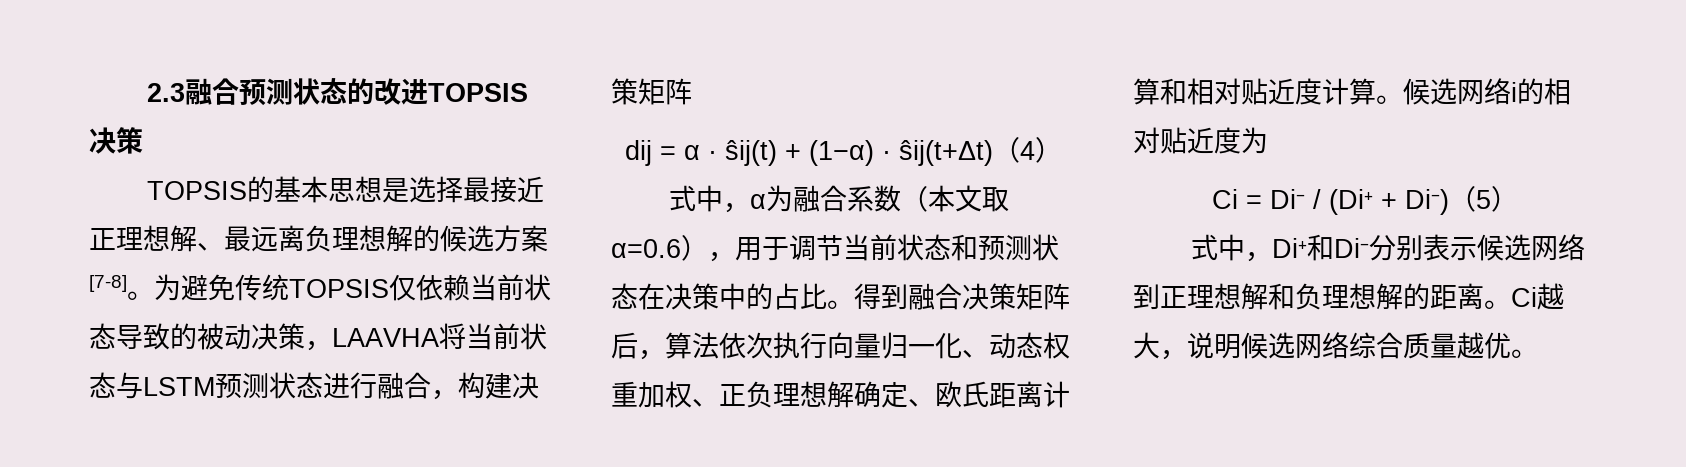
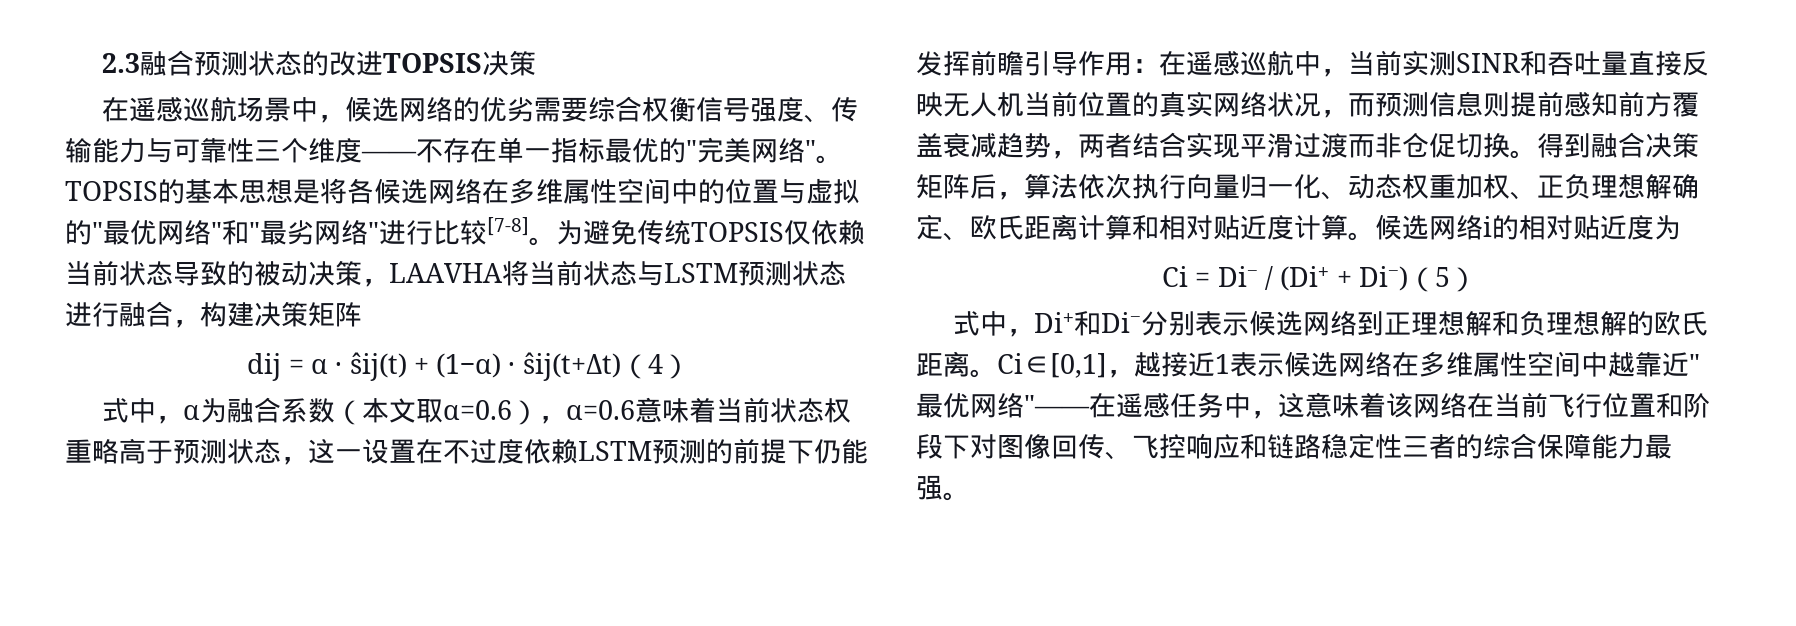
[146,176,544,203] [89,225,548,252] TOPSIS的基本思想是选择最接近正理想解、最远离负理想解的候选方案 -> [101,96,858,123] [65,137,843,164] [65,178,860,204] [65,220,487,245] 在遥感巡航场景中，候选网络的优劣需要综合权衡信号强度、传输能力与可靠性三个维度——不存在单一指标最优的"完美网络"。TOPSIS的基本思想是将各候选网络在多维属性空间中的位置与虚拟的"最优网络"和"最劣网络"进行比较
[735,234,1059,261] [611,283,827,310] 用于调节当前状态和预测状态在决策中的占比 -> [565,397,851,423] [65,438,868,465] [916,50,1709,77] [916,91,1699,118] [916,132,1510,159] α=0.6意味着当前状态权重略高于预测状态，这一设置在不过度依赖LSTM预测的前提下仍能发挥前瞻引导作用：在遥感巡航中，当前实测SINR和吞吐量直接反映无人机当前位置的真实网络状况，而预测信息则提前感知前方覆盖衰减趋势，两者结合实现平滑过渡而非仓促切换
[1430,283,1564,310] [1133,332,1511,360] 距离。Ci越大，说明候选网络综合质量越优 -> [1653,311,1708,336] [916,351,1700,378] [916,392,1710,419] [916,433,1672,460] [916,475,943,500] 欧氏距离。Ci∈[0,1]，越接近1表示候选网络在多维属性空间中越靠近"最优网络"——在遥感任务中，这意味着该网络在当前飞行位置和阶段下对图像回传、飞控响应和链路稳定性三者的综合保障能力最强

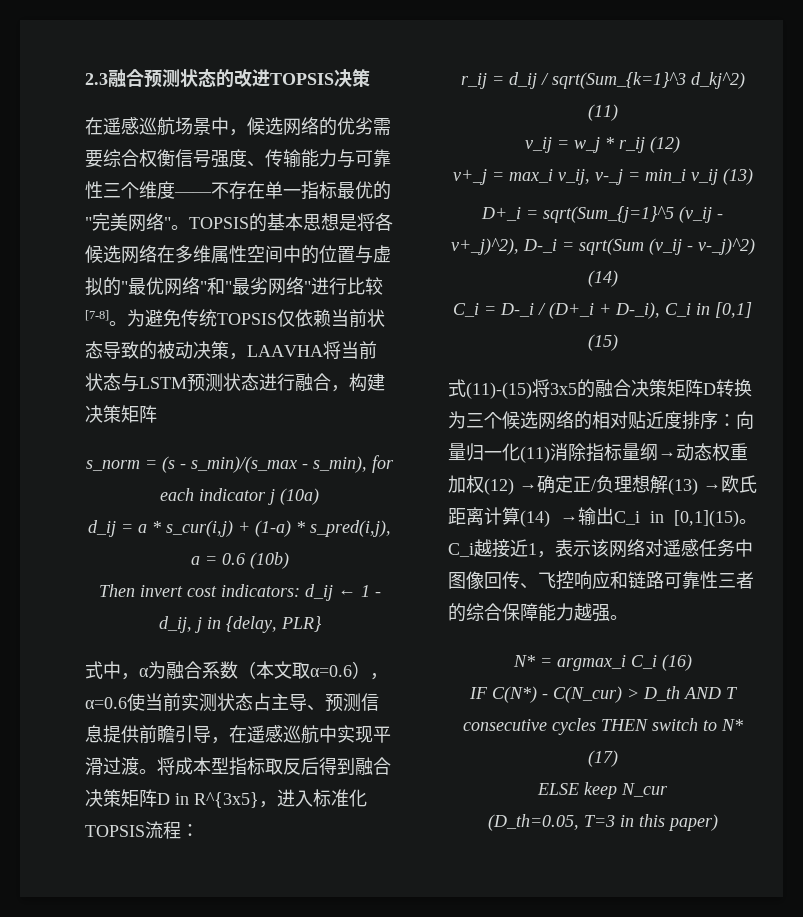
[247,352,690,381] dij = α · ŝij(t) + (1−α) · ŝij(t+Δt)（4） -> [86,455,394,473] [160,488,319,505] [88,520,391,537] [190,552,289,569] [98,584,381,601] [158,616,322,633] s_norm = (s - s_min)/(s_max - s_min), for each indicator j (10a) // d_ij = a * s_cur(i,j) + (1-a) * s_pred(i,j), a = 0.6 (10b) // Then invert cost indicators: d_ij ← 1 - d_ij, j in {delay, PLR}
[634,397,851,423] [65,438,868,465] [916,51,970,76] 意味着当前状态权重略高于预测状态，这一设置在不过度依赖LSTM预测的前提下仍能发挥 -> [127,693,379,712] [85,725,139,743] 使当前实测状态占主导、预测信息提供
[1078,51,1159,76] 作用： -> [211,737,229,744] ，
[1321,50,1709,77] [916,91,1699,118] [916,132,1699,159] [916,173,1699,200] [916,214,1681,241] [1162,266,1477,292] [952,310,1708,337] [916,351,1700,378] [916,392,1710,419] [916,434,997,459] ，当前实测SINR和吞吐量直接反映无人机当前位置的真实网络状况，而预测信息则提前感知前方覆盖衰减趋势，两者结合实现平滑过渡而非仓促切换。得到融合决策矩阵后，算法依次执行向量归一化、动态权重加权、正负理想解确定、欧氏距离计算和相对贴近度计算。候选网络i的相对贴近度为 // Ci = Di⁻ / (Di⁺ + Di⁻)（5） // 式中，Di⁺和Di⁻分别表示候选网络到正理想解和负理想解的欧氏距离。Ci∈[0,1]，越接近1表示候选网络在多维属性空间中越靠近"最优网络"——在遥感任务中，这意味着该网络在当前飞行位置和阶段下对 -> [337,725,391,743] [85,757,391,776] [85,789,367,808] [85,821,199,839] [460,72,745,89] [587,104,618,121] [525,136,680,153] [452,168,753,185] [481,206,723,223] [450,238,755,255] [587,270,618,287] [453,302,752,319] [587,334,618,351] [448,379,752,399] [448,411,754,430] [448,443,748,463] [448,475,757,495] [448,507,757,527] [448,539,753,558] 实现平滑过渡。将成本型指标取反后得到融合决策矩阵D in R^{3x5}，进入标准化TOPSIS流程： // r_ij = d_ij / sqrt(Sum_{k=1}^3 d_kj^2) (11) // v_ij = w_j * r_ij (12) // v+_j = max_i v_ij, v-_j = min_i v_ij (13) // D+_i = sqrt(Sum_{j=1}^5 (v_ij - v+_j)^2), D-_i = sqrt(Sum (v_ij - v-_j)^2) (14) // C_i = D-_i / (D+_i + D-_i), C_i in [0,1] (15) // 式(11)-(15)将3x5的融合决策矩阵D转换为三个候选网络的相对贴近度排序：向量归一化(11)消除指标量纲→动态权重加权(12) →确定正/负理想解(13) →欧氏距离计算(14) →输出C_i in [0,1](15)。C_i越接近1，表示该网络对遥感任务中
[1321,433,1375,459] 稳定 -> [664,571,700,589] 可靠
[1645,434,1672,459] 最 -> [574,603,592,621] 越
(970, 496) none -> [512,654,692,671] [468,686,738,703] [462,718,743,735] [587,750,618,767] [537,782,668,799] [487,814,718,831] // N* = argmax_i C_i (16) // IF C(N*) - C(N_cur) > D_th AND T consecutive cycles THEN switch to N* (17) // ELSE keep N_cur // (D_th=0.05, T=3 in this paper)

